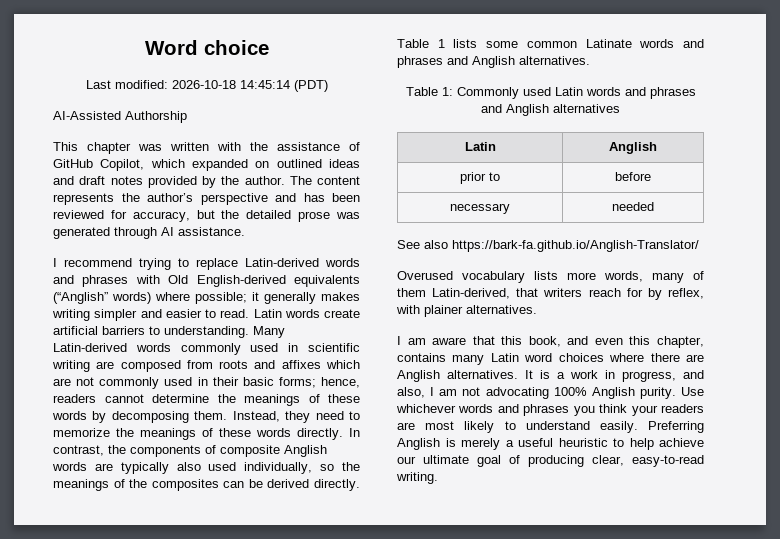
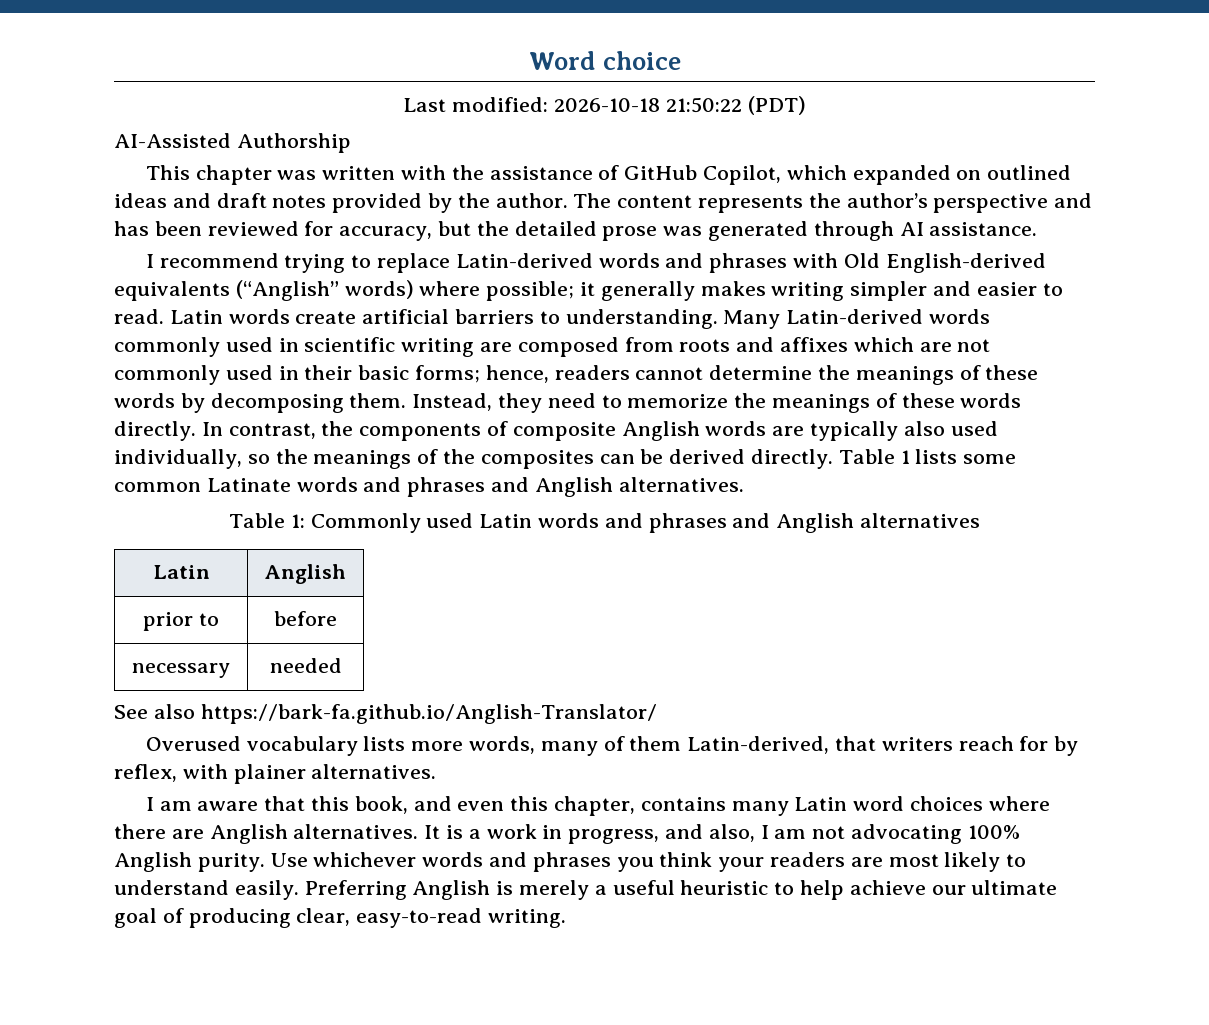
[239,80,290,89] 14:45:14 -> [665,97,742,113] 21:50:22

